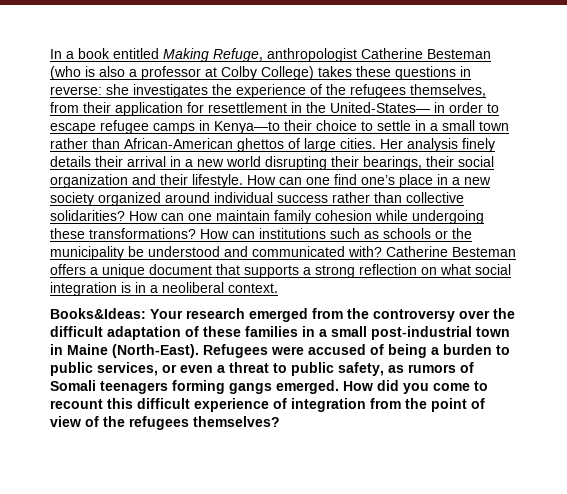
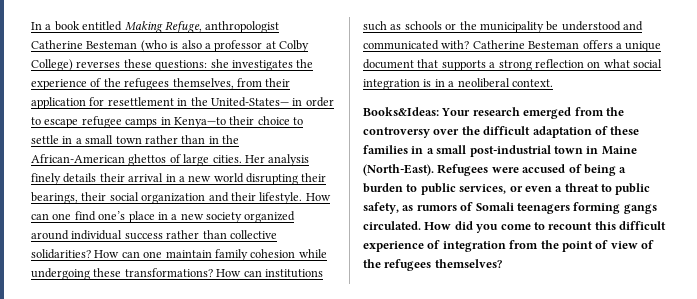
[318,66,471,80] [50,86,102,95] takes these questions in reverse: -> [76,59,208,71] reverses these questions:
(120, 143) none -> [208,135,239,144] in the
[276,380,339,394] emerged. -> [363,221,421,230] circulated.

